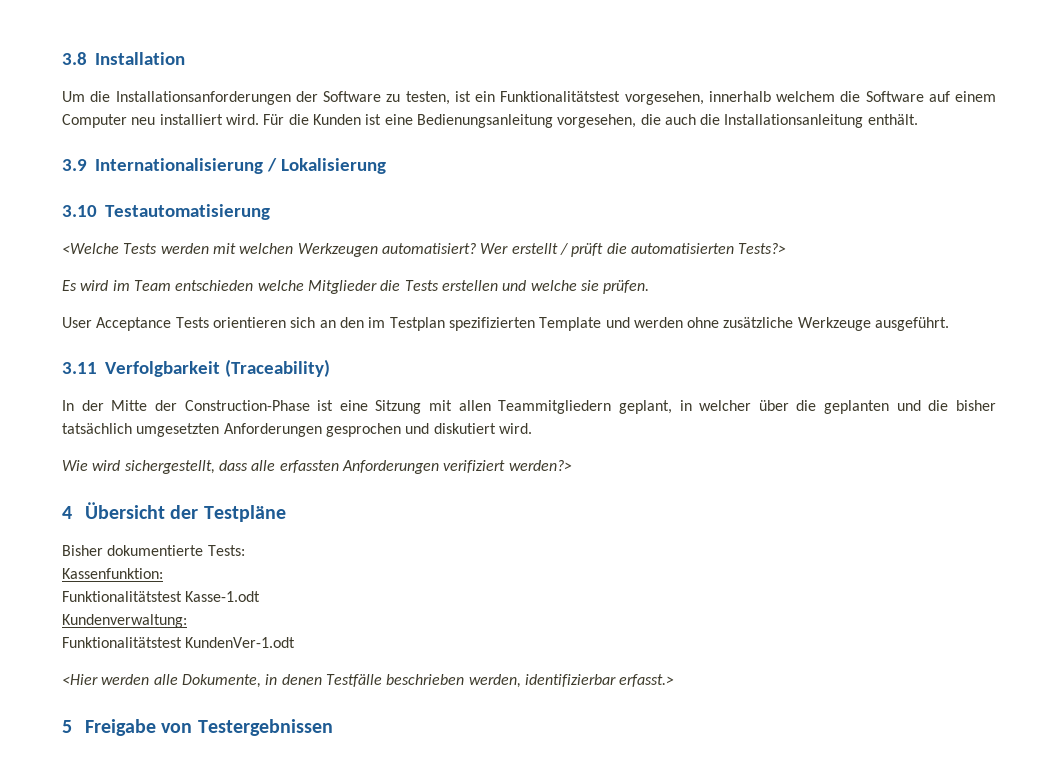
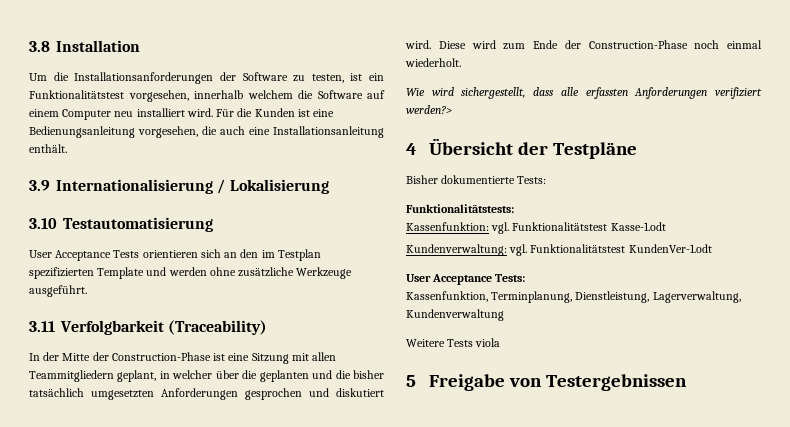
[700,114,721,125] die -> [249,127,270,135] eine
[62,243,787,257] [62,280,650,294] // <Welche Tests werden mit welchen Werkzeugen automatisiert? Wer erstellt / prüft die automatisierten Tests?> // Es wird im Team entschieden welche Mitglieder die Tests erstellen und welche sie prüfen. -> (213, 224) none
(532, 428) none -> [438,40,762,50] [405,58,461,67] Diese wird zum Ende der Construction-Phase noch einmal wiederholt.
(245, 550) none -> [406,204,514,213] // Funktionalitätstests:
(163, 573) // -> [491,222,510,234] vgl.
(187, 621) // -> [509,244,528,256] vgl.
[62,674,675,688] <Hier werden alle Dokumente, in denen Testfälle beschrieben werden, identifizierbar erfasst.> -> [406,274,526,285] [406,291,741,303] [406,309,504,321] [406,338,501,347] User Acceptance Tests: // Kassenfunktion, Terminplanung, Dienstleistung, Lagerverwaltung, Kundenverwaltung // Weitere Tests viola

